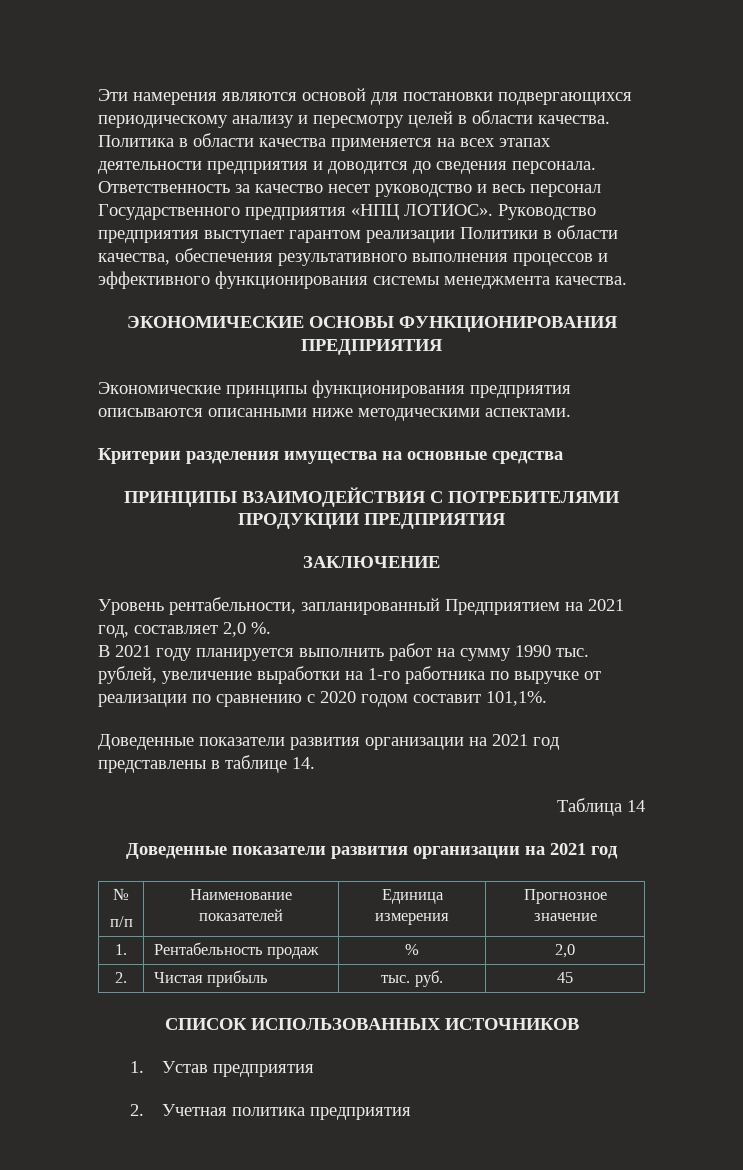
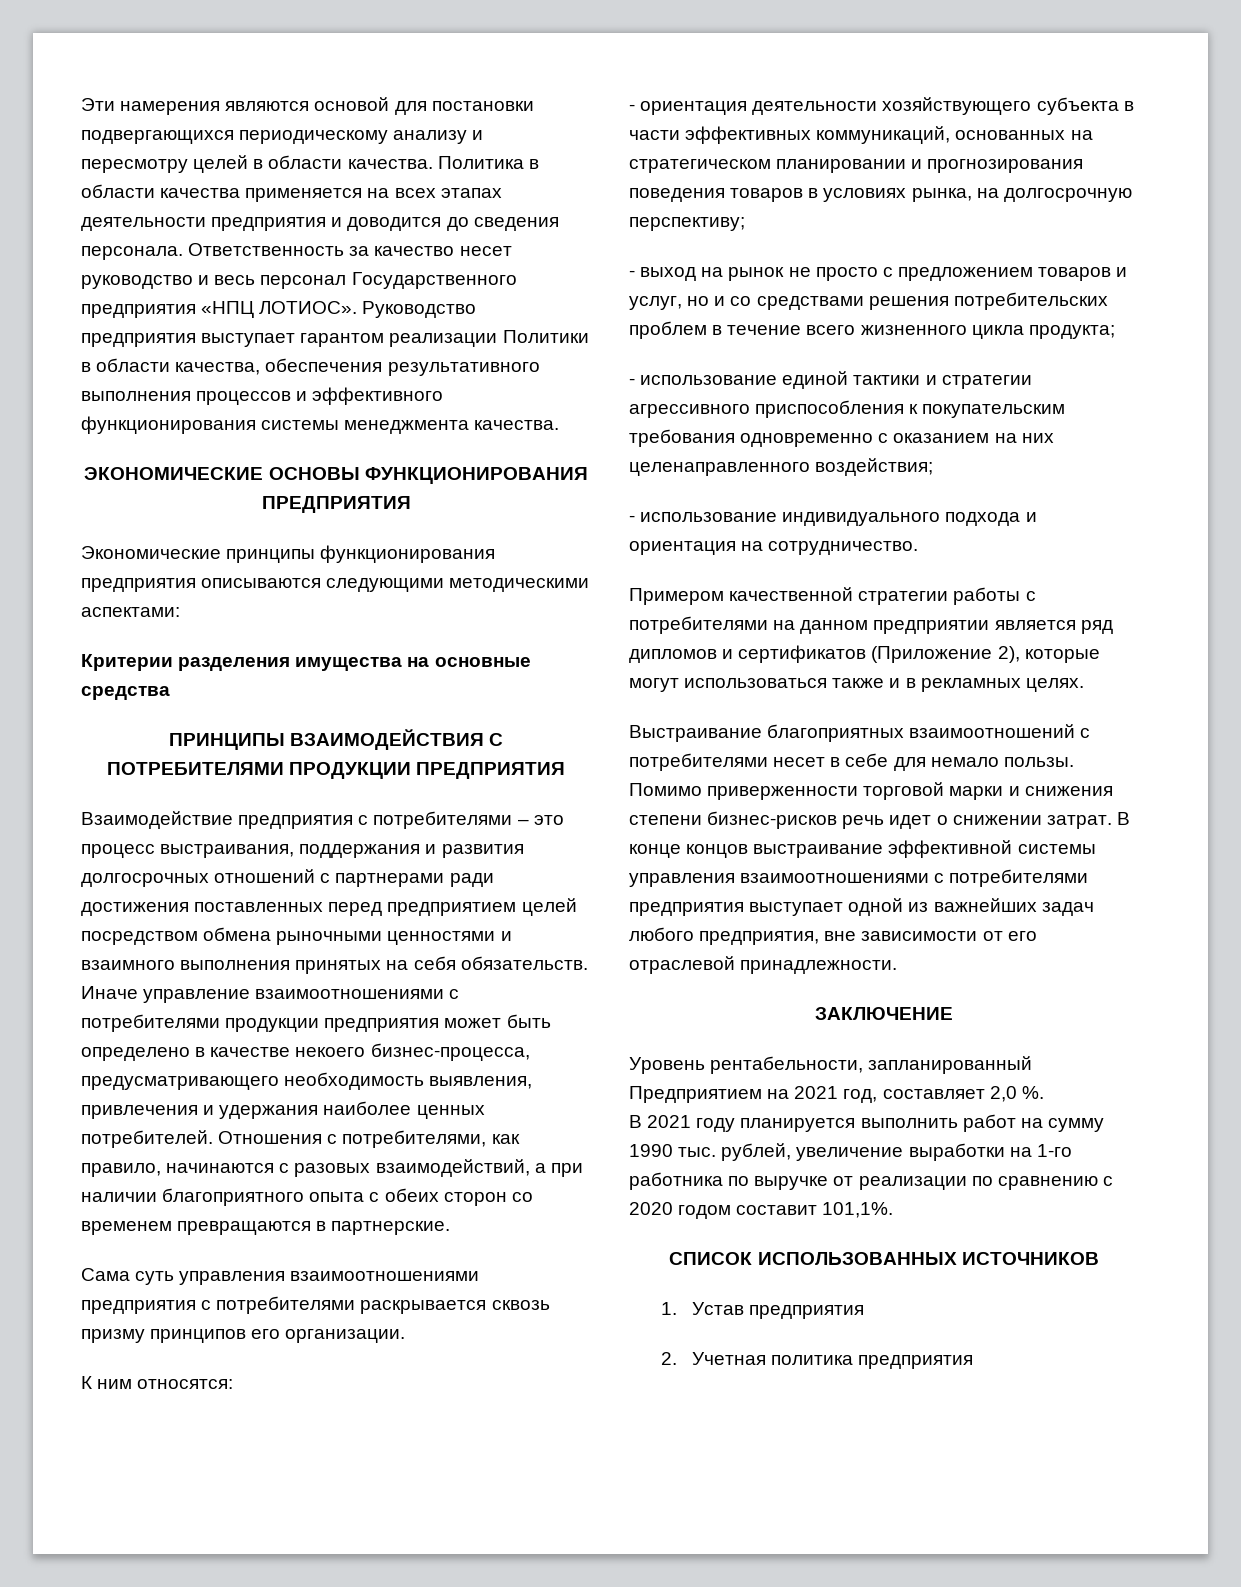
[208,408,571,421] описанными ниже методическими аспектами. -> [326,578,590,592] [81,607,180,617] следующими методическими аспектами:
(506, 521) none -> [81,811,564,829] [81,844,524,858] [81,869,494,887] [81,898,577,916] [81,927,512,945] [81,956,588,974] [81,986,460,1003] [81,1014,551,1032] [81,1043,530,1061] [81,1072,533,1090] [81,1101,485,1119] [81,1130,520,1148] [81,1159,583,1177] [81,1188,533,1206] [81,1221,451,1235] [81,1268,480,1285] [81,1296,550,1314] [81,1329,406,1343] [81,1376,234,1389] [629,97,1134,115] [629,126,1093,144] [629,159,1084,173] [629,188,1132,202] [629,217,745,231] [629,267,1128,281] [629,292,1108,310] [629,321,1115,339] [629,371,1032,389] [629,400,1066,418] [629,429,1054,447] [629,458,934,476] [629,512,1037,526] [629,541,919,555] [629,587,1036,605] [629,616,1113,634] [629,645,1100,663] [629,678,1084,692] [629,724,1091,742] [629,753,1074,771] [629,782,1113,800] [629,811,1130,829] [629,840,1096,858] [629,869,1089,887] [629,898,1094,916] [629,927,1037,945] [629,956,898,974] // Взаимодействие предприятия с потребителями – это процесс выстраивания, поддержания и развития долгосрочных отношений с партнерами ради достижения поставленных перед предприятием целей посредством обмена рыночными ценностями и взаимного выполнения принятых на себя обязательств. Иначе управление взаимоотношениями с потребителями продукции предприятия может быть определено в качестве некоего бизнес-процесса, предусматривающего необходимость выявления, привлечения и удержания наиболее ценных потребителей. Отношения с потребителями, как правило, начинаются с разовых взаимодействий, а при наличии благоприятного опыта с обеих сторон со временем превращаются в партнерские. // Сама суть управления взаимоотношениями предприятия с потребителями раскрывается сквозь призму принципов его организации. // К ним относятся: // - ориентация деятельности хозяйствующего субъекта в части эффективных коммуникаций, основанных на стратегическом планировании и прогнозирования поведения товаров в условиях рынка, на долгосрочную перспективу; // - выход на рынок не просто с предложением товаров и услуг, но и со средствами решения потребительских проблем в течение всего жизненного цикла продукта; // - использование единой тактики и стратегии агрессивного приспособления к покупательским требования одновременно с оказанием на них целенаправленного воздействия; // - использование индивидуального подхода и ориентация на сотрудничество. // Примером качественной стратегии работы с потребителями на данном предприятии является ряд дипломов и сертификатов (Приложение 2), которые могут использоваться также и в рекламных целях. // Выстраивание благоприятных взаимоотношений с потребителями несет в себе для немало пользы. Помимо приверженности торговой марки и снижения степени бизнес-рисков речь идет о снижении затрат. В конце концов выстраивание эффективной системы управления взаимоотношениями с потребителями предприятия выступает одной из важнейших задач любого предприятия, вне зависимости от его отраслевой принадлежности.
[98,734,559,750] [98,755,315,773] [557,798,645,816] [126,843,618,859] [113,888,129,900] [109,916,133,927] [190,889,292,900] [199,909,283,921] [381,889,444,904] [375,913,449,925] [523,889,607,904] [533,913,597,921] [115,944,127,955] [153,942,320,959] [405,944,419,955] [555,944,575,958] [115,972,127,983] [153,970,269,987] [381,970,443,987] [557,972,573,983] // Доведенные показатели развития организации на 2021 год представлены в таблице 14. // Таблица 14 // Доведенные показатели развития организации на 2021 год // № // п/п | Наименование показателей | Единица измерения | Прогнозное значение // 1. | Рентабельность продаж | % | 2,0 // 2. | Чистая прибыль | тыс. руб. | 45 -> (894, 1210) none

